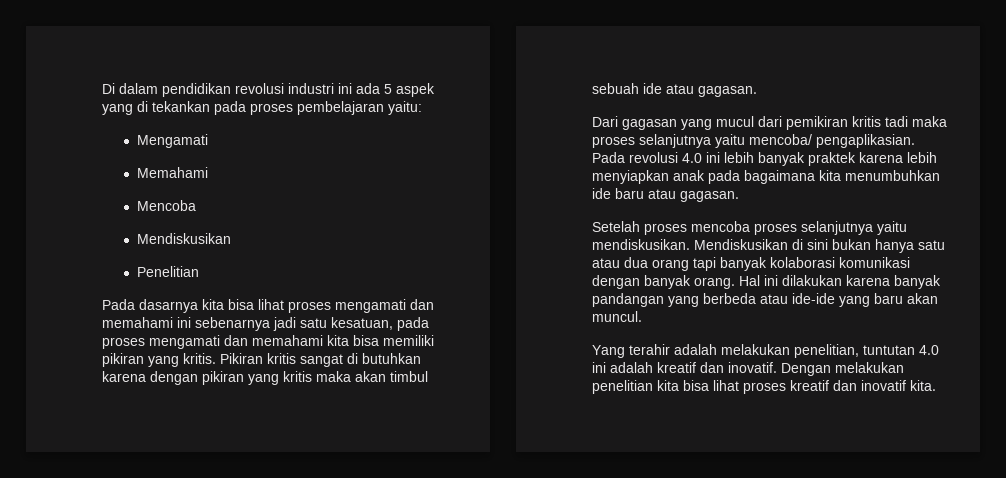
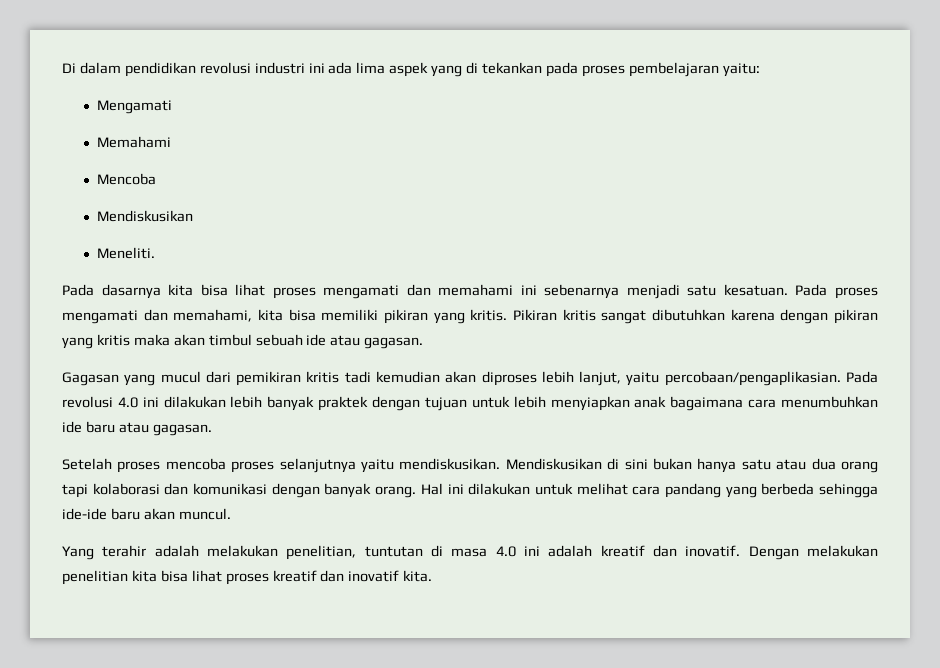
[384,84,392,94] 5 -> [356,62,386,74] lima
[136,266,199,277] Penelitian -> [96,247,155,259] Meneliti.
[273,317,429,331] [102,335,323,349] jadi satu kesatuan, pada proses mengamati dan memahami -> [626,284,878,299] [62,309,253,324] menjadi satu kesatuan. Pada proses mengamati dan memahami,
[347,353,421,364] di butuhkan -> [652,309,725,321] dibutuhkan
[592,116,677,130] Dari gagasan -> [62,372,119,386] Gagasan
[912,116,947,127] [592,134,915,148] maka proses selanjutnya yaitu mencoba/ pengaplikasian. -> [376,371,841,386] kemudian akan diproses lebih lanjut, yaitu percobaan/pengaplikasian.
(720, 157) none -> [163,396,226,408] dilakukan
[859,152,937,163] [592,170,841,184] karena lebih menyiapkan anak pada bagaimana kita -> [372,396,777,411] dengan tujuan untuk lebih menyiapkan anak bagaimana cara
[720,257,835,271] banyak kolaborasi -> [92,483,189,495] kolaborasi dan
[846,275,941,289] [592,293,870,307] karena banyak pandangan yang berbeda atau ide-ide yang -> [534,483,878,498] [62,508,107,520] untuk melihat cara pandang yang berbeda sehingga ide-ide
(915, 350) none -> [431,545,488,557] di masa

